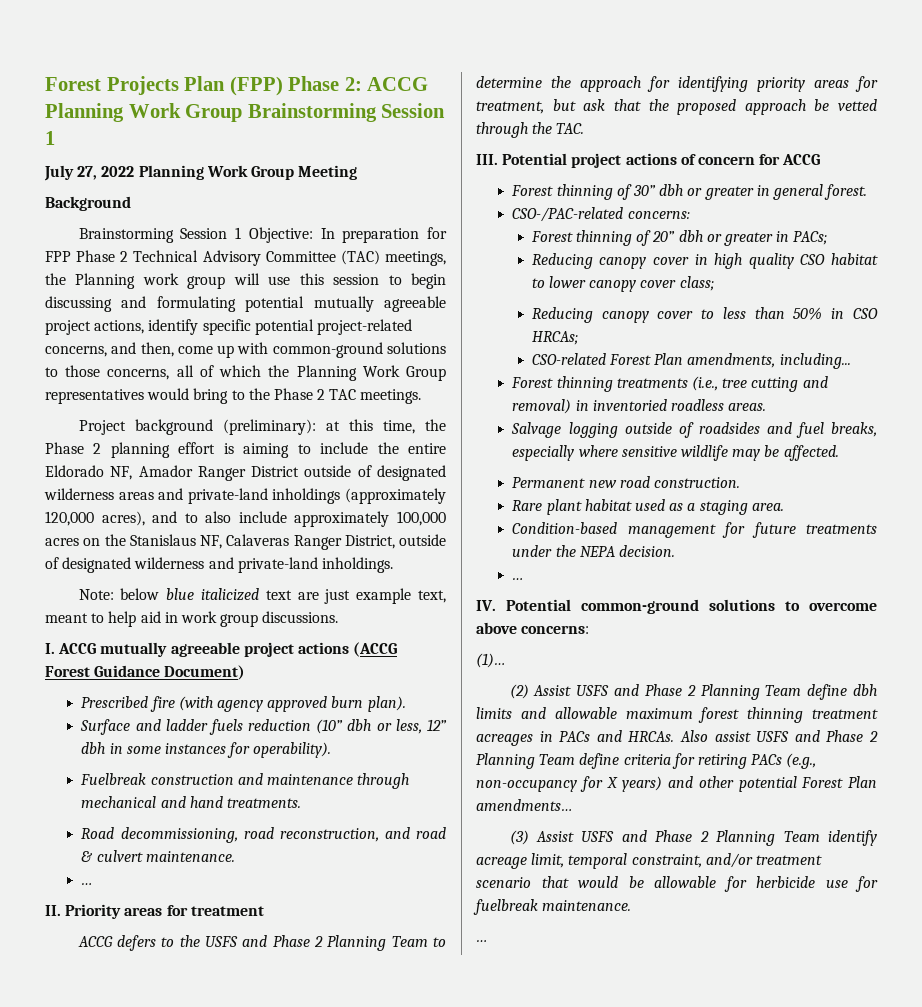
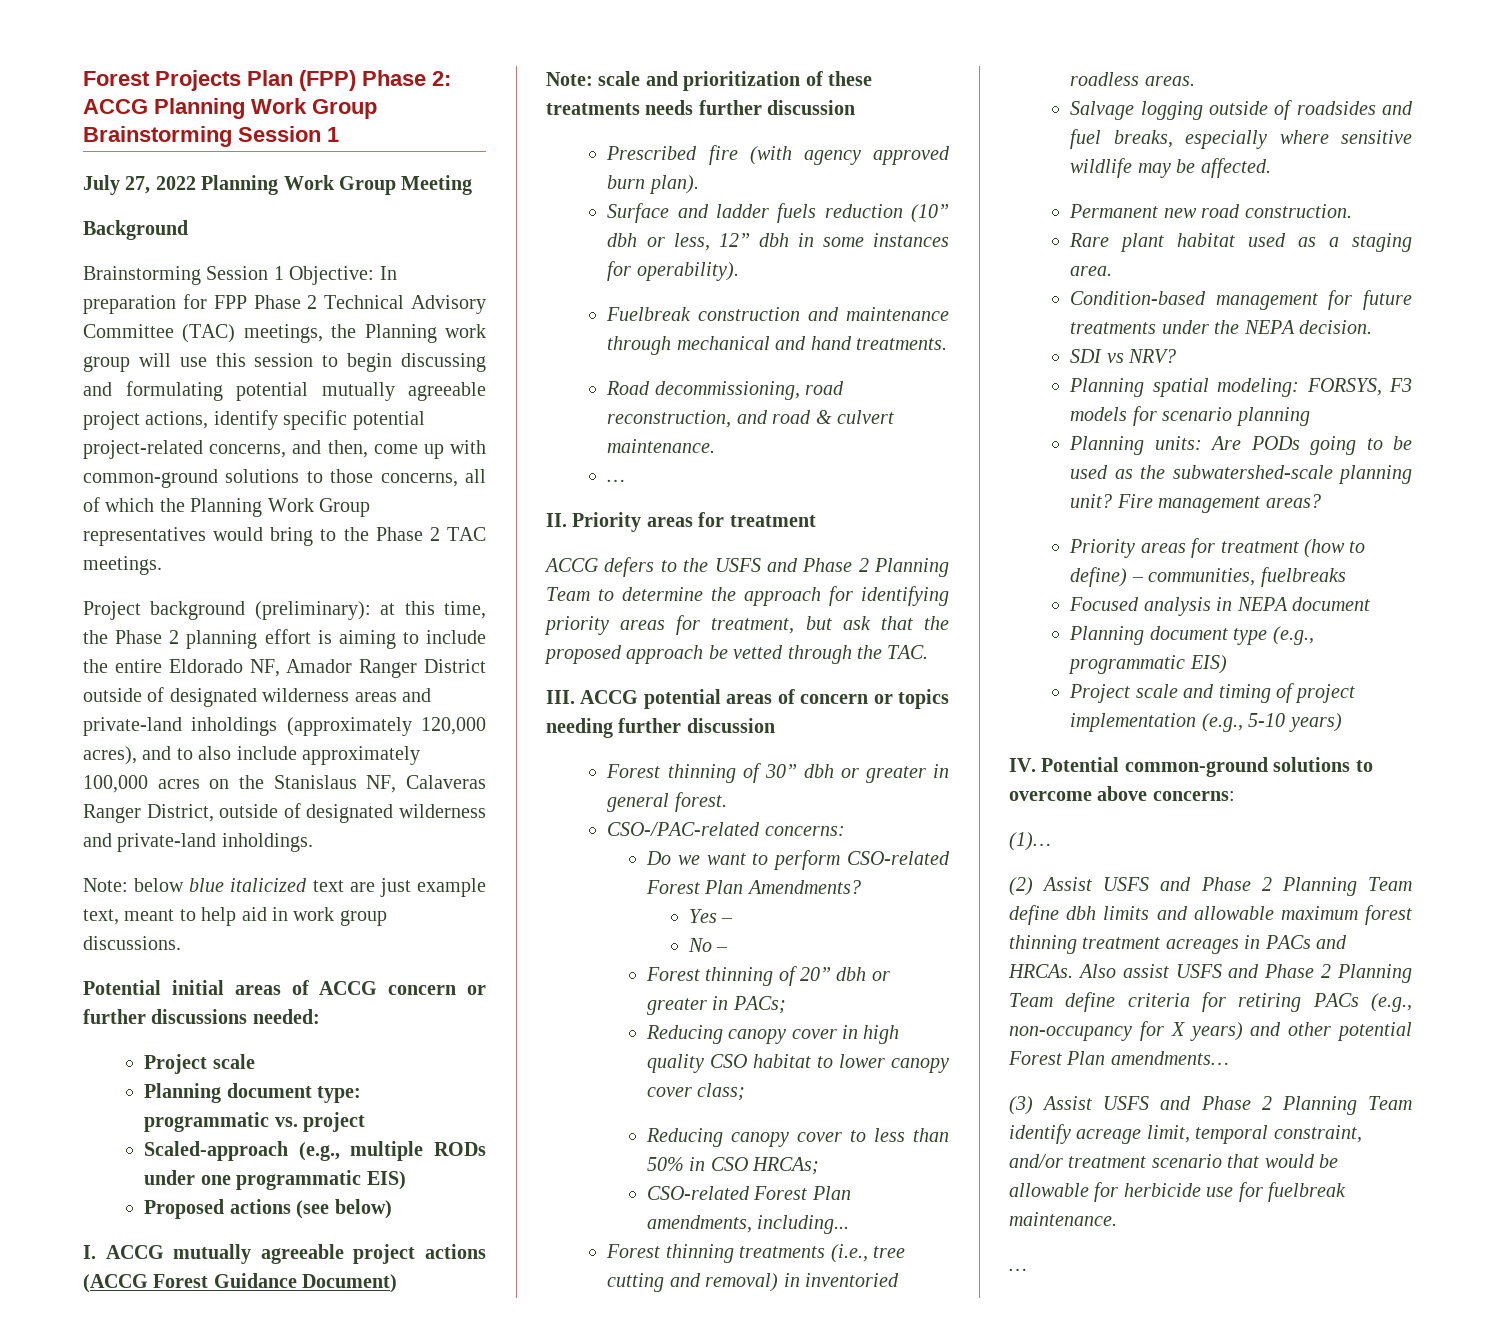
(339, 617) none -> [83,980,486,995] [83,1009,320,1024] [144,1054,255,1074] [144,1083,362,1103] [144,1112,366,1132] [144,1141,487,1161] [144,1170,406,1190] [144,1199,392,1219] // Potential initial areas of ACCG concern or further discussions needed: // Project scale // Planning document type: programmatic vs. project // Scaled-approach (e.g., multiple RODs under one programmatic EIS) // Proposed actions (see below)
(246, 672) none -> [546,71,872,91] [546,100,856,115] // Note: scale and prioritization of these treatments needs further discussion
[502,153,821,168] Potential project actions of concern for ACCG -> [580,689,949,709] [546,718,775,738] ACCG potential areas of concern or topics needing further discussion
(690, 215) none -> [645,850,950,870] [645,880,861,894] [688,909,734,923] [687,938,729,952] // Do we want to perform CSO-related Forest Plan Amendments? // Yes – // No –
[512,578,525,580] … -> [1070,349,1177,363] [1069,378,1412,397] [1070,406,1310,426] [1069,436,1412,455] [1070,465,1412,484] [1070,494,1321,513] [1069,538,1366,558] [1070,567,1346,587] [1069,597,1371,616] [1069,626,1314,645] [1068,655,1227,674] [1069,683,1356,703] [1070,713,1342,732] SDI vs NRV? // Planning spatial modeling: FORSYS, F3 models for scenario planning // Planning units: Are PODs going to be used as the subwatershed-scale planning unit? Fire management areas? // Priority areas for treatment (how to define) – communities, fuelbreaks // Focused analysis in NEPA document // Planning document type (e.g., programmatic EIS) // Project scale and timing of project implementation (e.g., 5-10 years)

